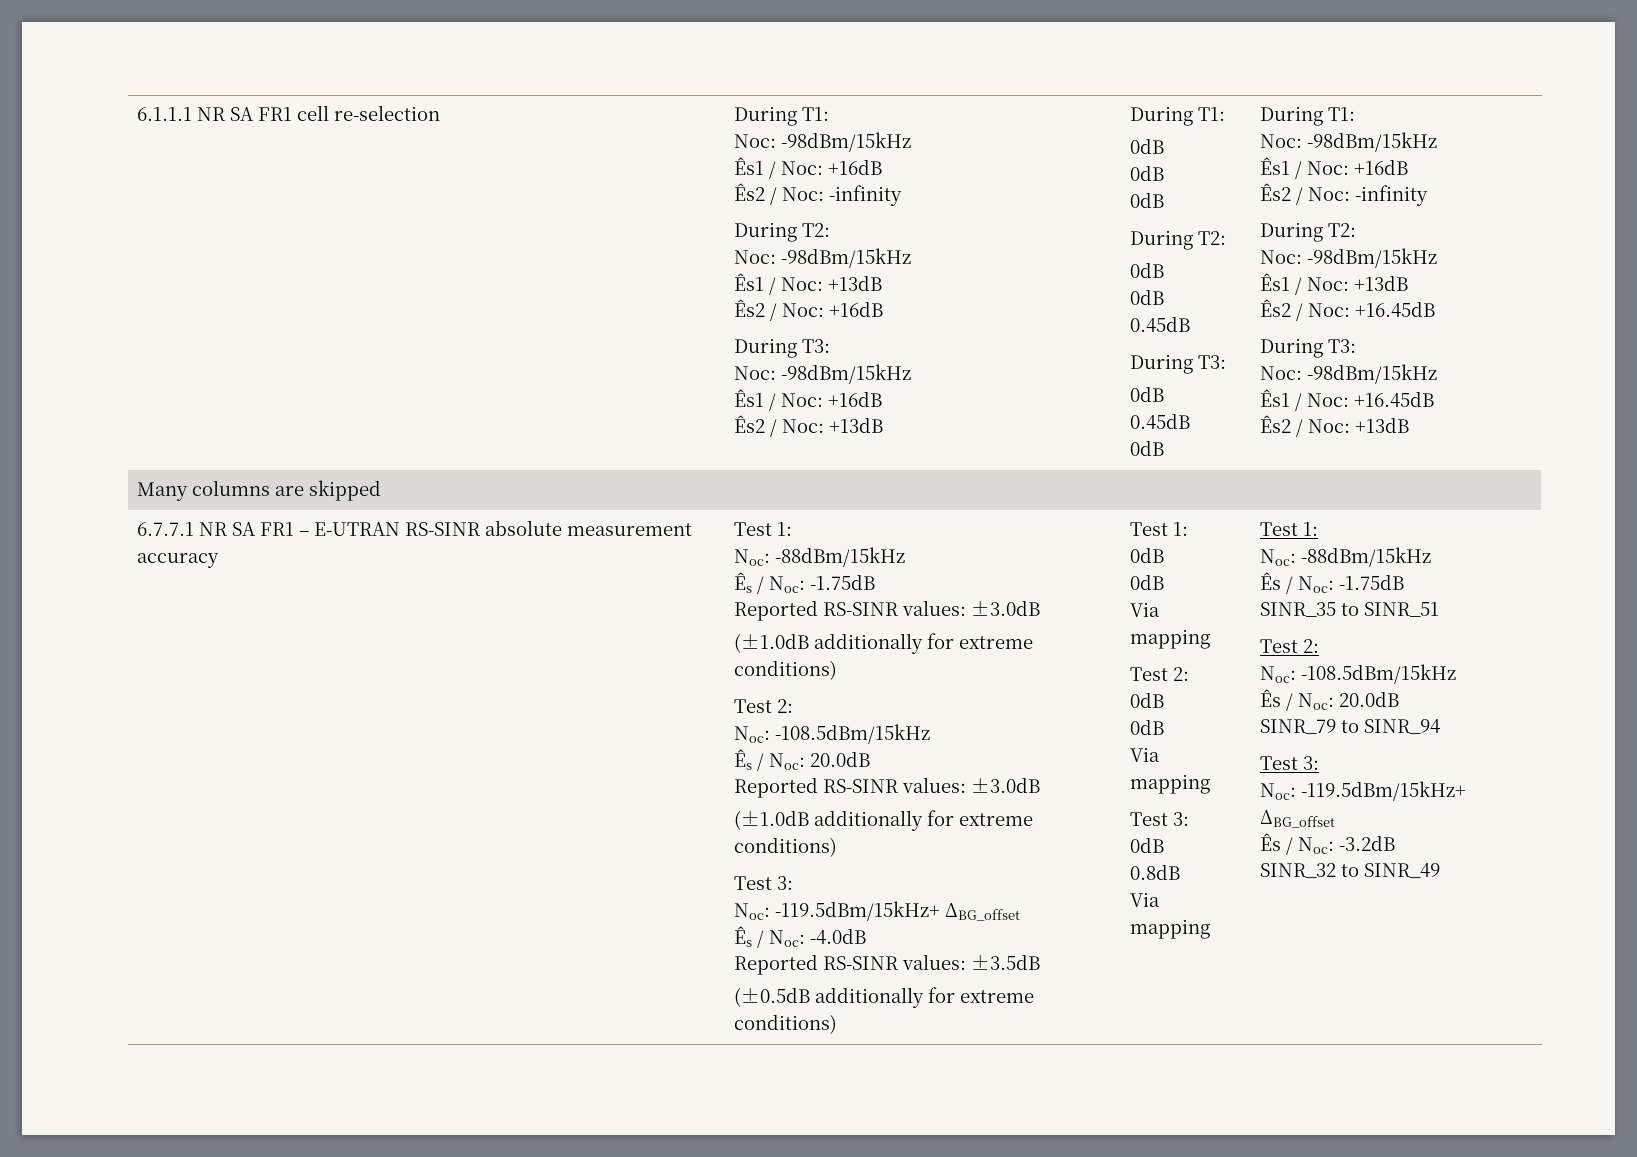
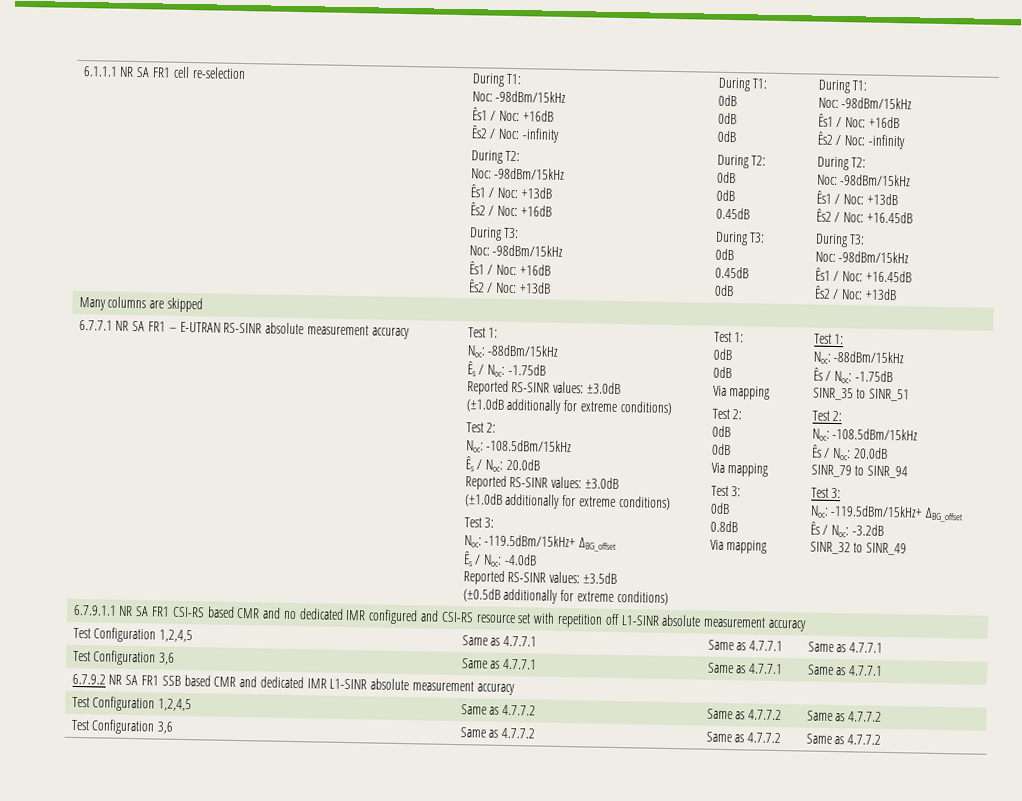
(1440, 870) none -> [72,604,806,632] [72,627,194,643] [461,635,538,647] [707,639,784,652] [807,641,884,653] [72,650,176,666] [461,658,538,670] [706,662,784,675] [806,664,884,676] [71,673,515,696] [71,696,193,712] [460,704,537,716] [706,708,783,721] [806,710,883,722] [70,719,174,735] [459,727,536,739] [705,731,782,744] [805,733,882,745] // 6.7.9.1.1 NR SA FR1 CSI-RS based CMR and no dedicated IMR configured and CSI-RS resource set with repetition off L1-SINR absolute measurement accuracy // Test Configuration 1,2,4,5 | Same as 4.7.7.1 | Same as 4.7.7.1 | Same as 4.7.7.1 // Test Configuration 3,6 | Same as 4.7.7.1 | Same as 4.7.7.1 | Same as 4.7.7.1 // 6.7.9.2 NR SA FR1 SSB based CMR and dedicated IMR L1-SINR absolute measurement accuracy // Test Configuration 1,2,4,5 | Same as 4.7.7.2 | Same as 4.7.7.2 | Same as 4.7.7.2 // Test Configuration 3,6 | Same as 4.7.7.2 | Same as 4.7.7.2 | Same as 4.7.7.2

